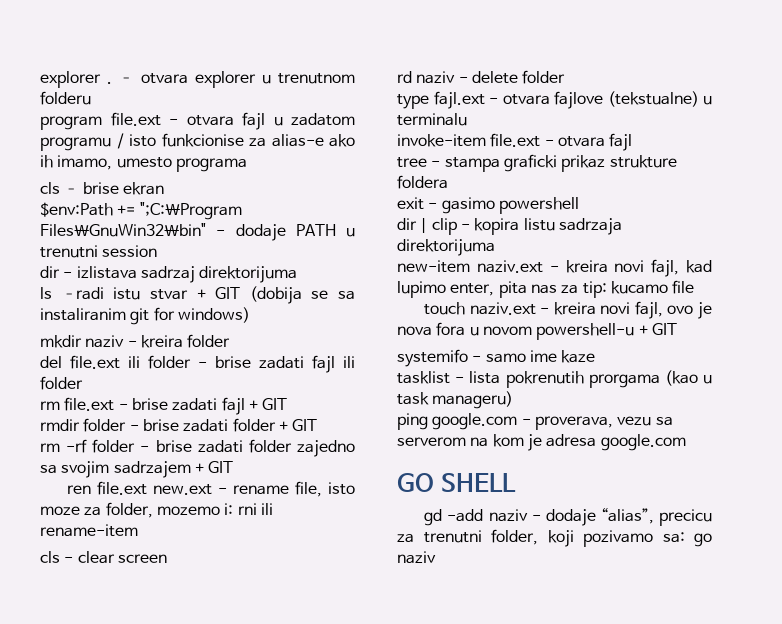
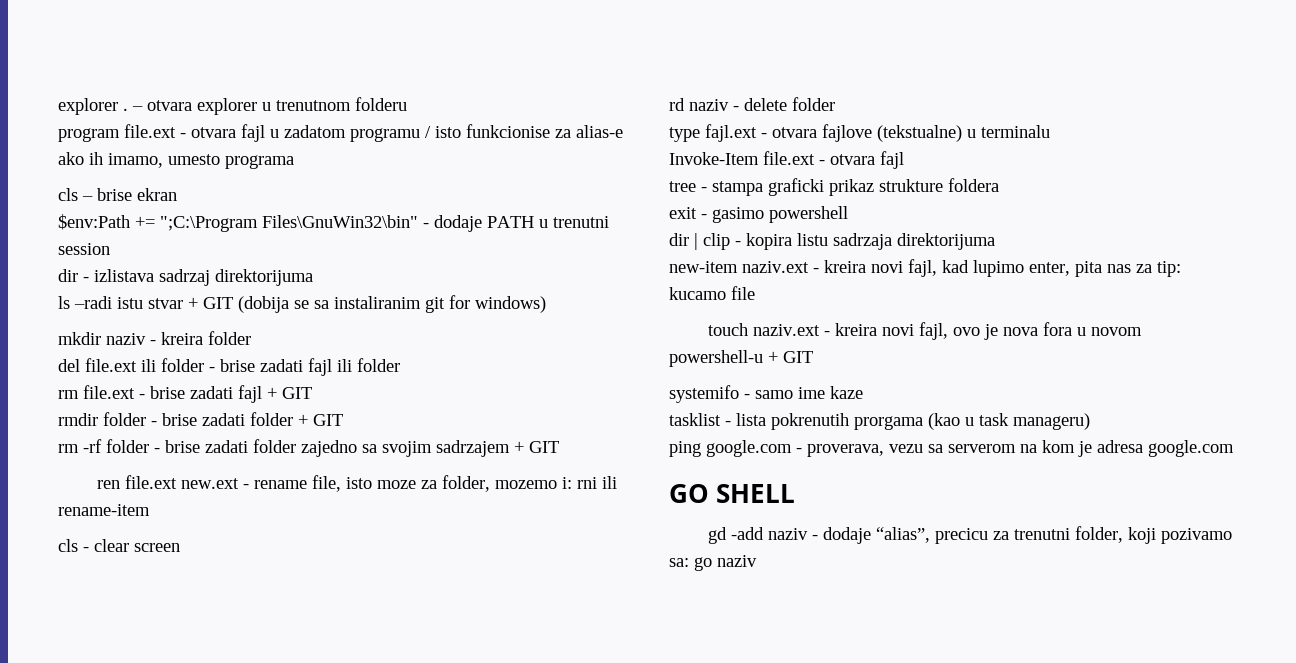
[397,134,486,147] invoke-item -> [669,152,759,165] Invoke-Item

